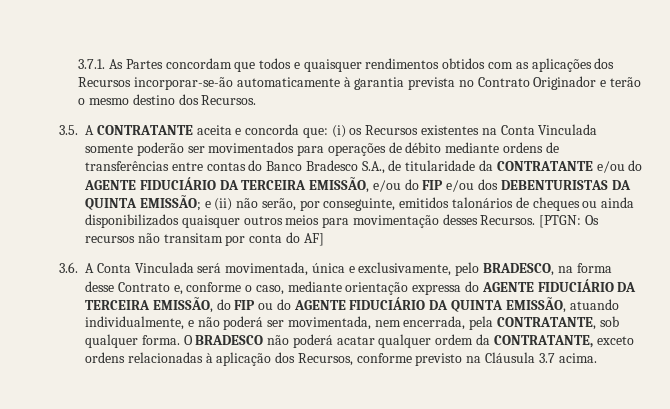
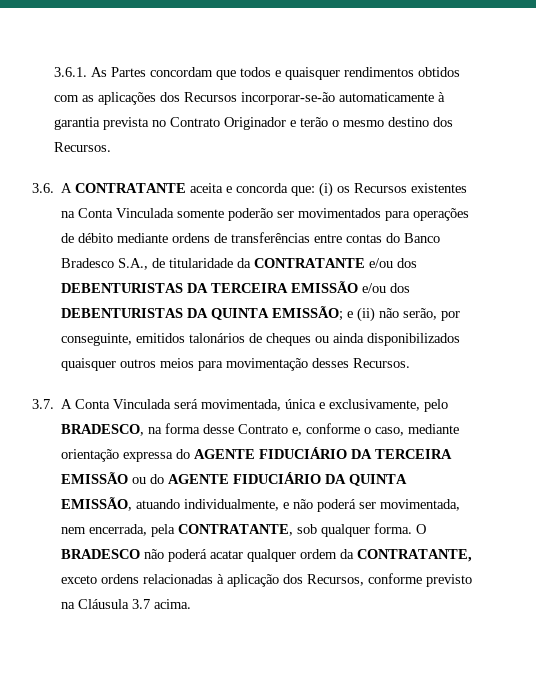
[78,59,106,69] 3.7.1. -> [53,67,87,77] 3.6.1.
[59,125,78,135] 3.5. -> [32,183,54,193] 3.6.
[628,160,643,171] [84,177,444,193] do AGENTE FIDUCIÁRIO DA TERCEIRA EMISSÃO, e/ou do FIP -> [397,258,418,268] [61,281,359,293] dos DEBENTURISTAS DA TERCEIRA EMISSÃO
[539,215,600,228] [85,232,324,246] [59,262,78,273] [PTGN: Os recursos não transitam por conta do AF] // 3.6. -> [32,399,54,409] // 3.7.
[152,297,256,313] EMISSÃO, do FIP -> [61,472,129,484] EMISSÃO

